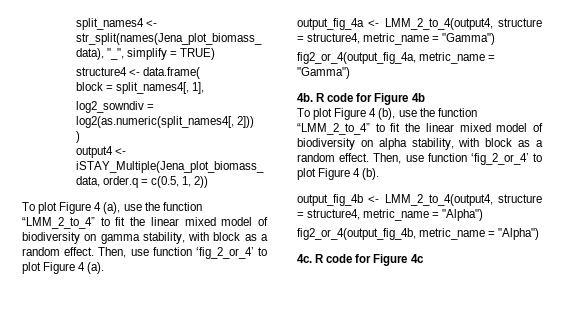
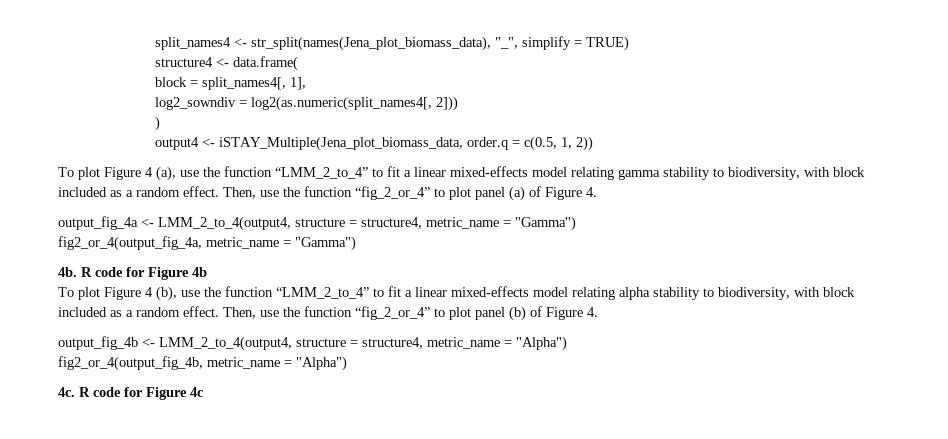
[130,217,268,226] [22,232,268,244] [22,247,267,259] [22,262,105,274] the linear mixed model of biodiversity on gamma stability, with block as a random effect. Then, use function ‘fig_2_or_4’ to plot Figure 4 (a). -> [404,166,865,180] [58,186,597,201] a linear mixed-effects model relating gamma stability to biodiversity, with block included as a random effect. Then, use the function “fig_2_or_4” to plot panel (a) of Figure 4.
[405,123,543,132] [297,138,543,150] [297,153,542,165] [297,168,380,180] the linear mixed model of biodiversity on alpha stability, with block as a random effect. Then, use function ‘fig_2_or_4’ to plot Figure 4 (b). -> [405,286,855,300] [58,306,598,321] a linear mixed-effects model relating alpha stability to biodiversity, with block included as a random effect. Then, use the function “fig_2_or_4” to plot panel (b) of Figure 4.

